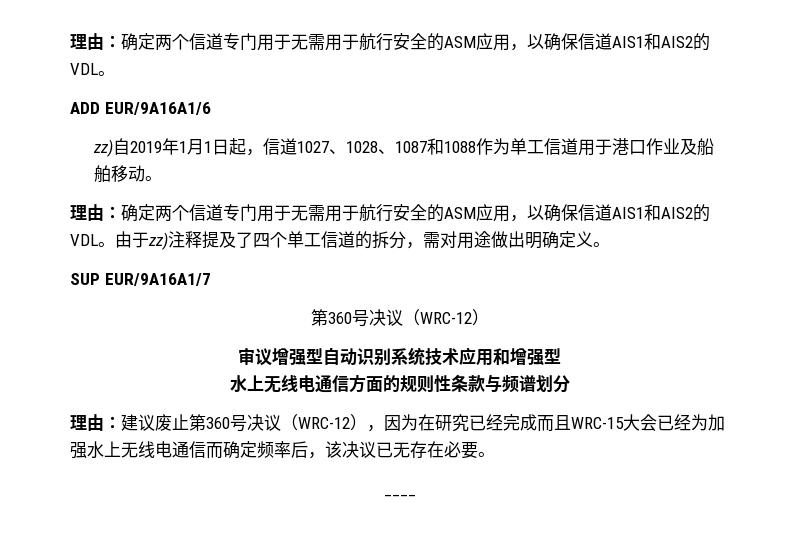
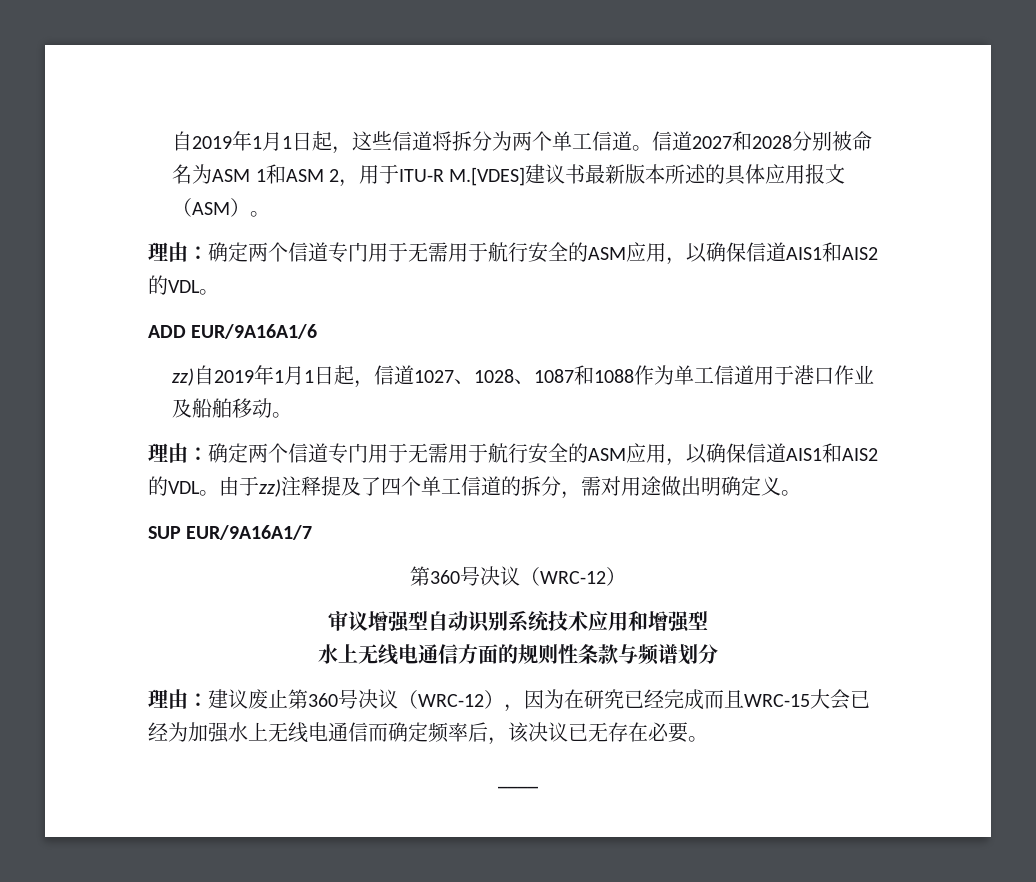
(70, 41) none -> [172,131,873,154] [172,164,846,187] [172,198,271,217] 自2019年1月1日起，这些信道将拆分为两个单工信道。信道2027和2028分别被命名为ASM 1和ASM 2，用于ITU-R M.[VDES]建议书最新版本所述的具体应用报文（ASM）。 //

